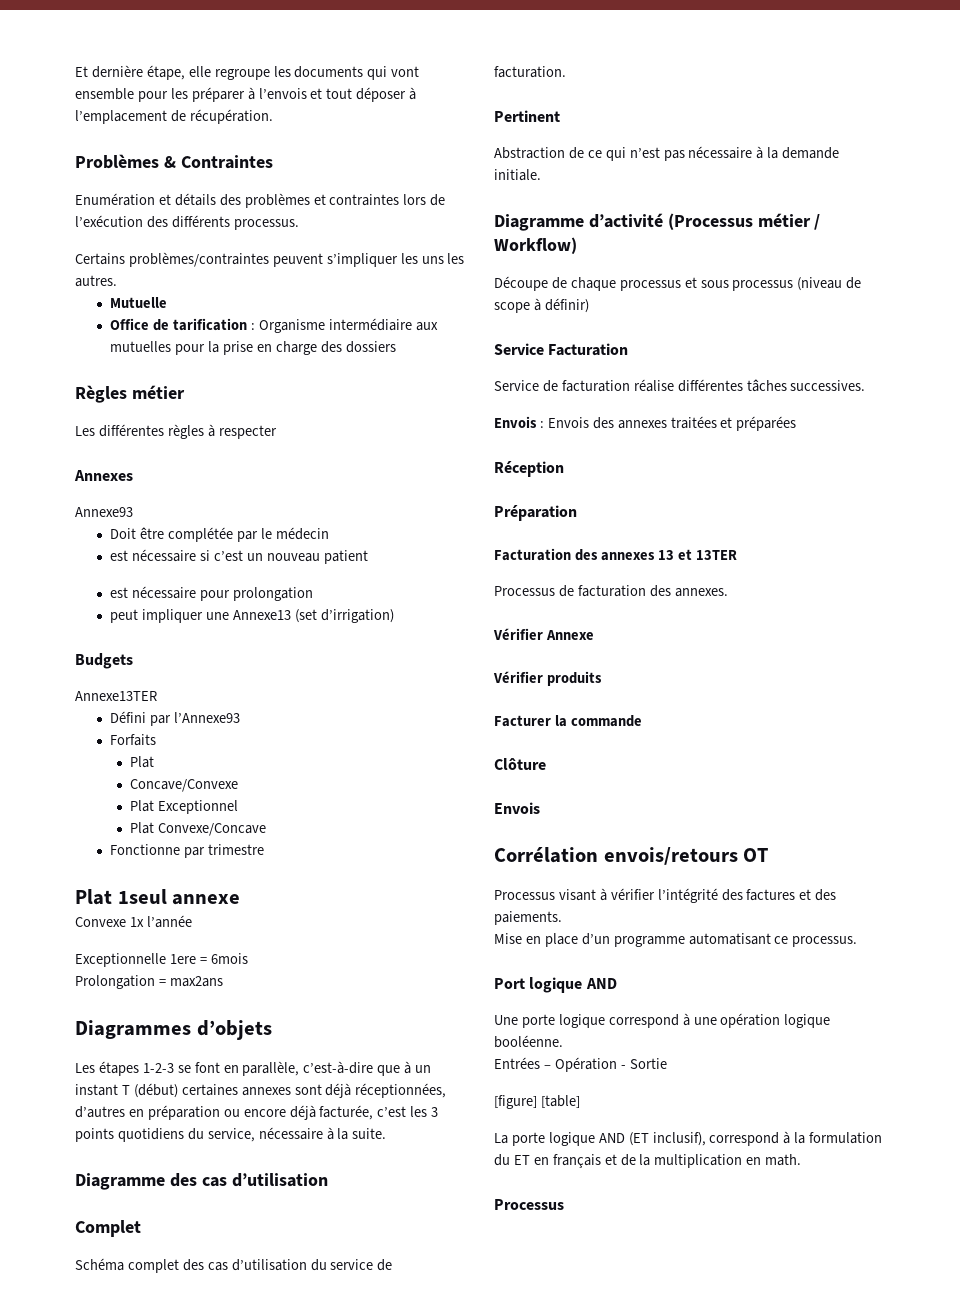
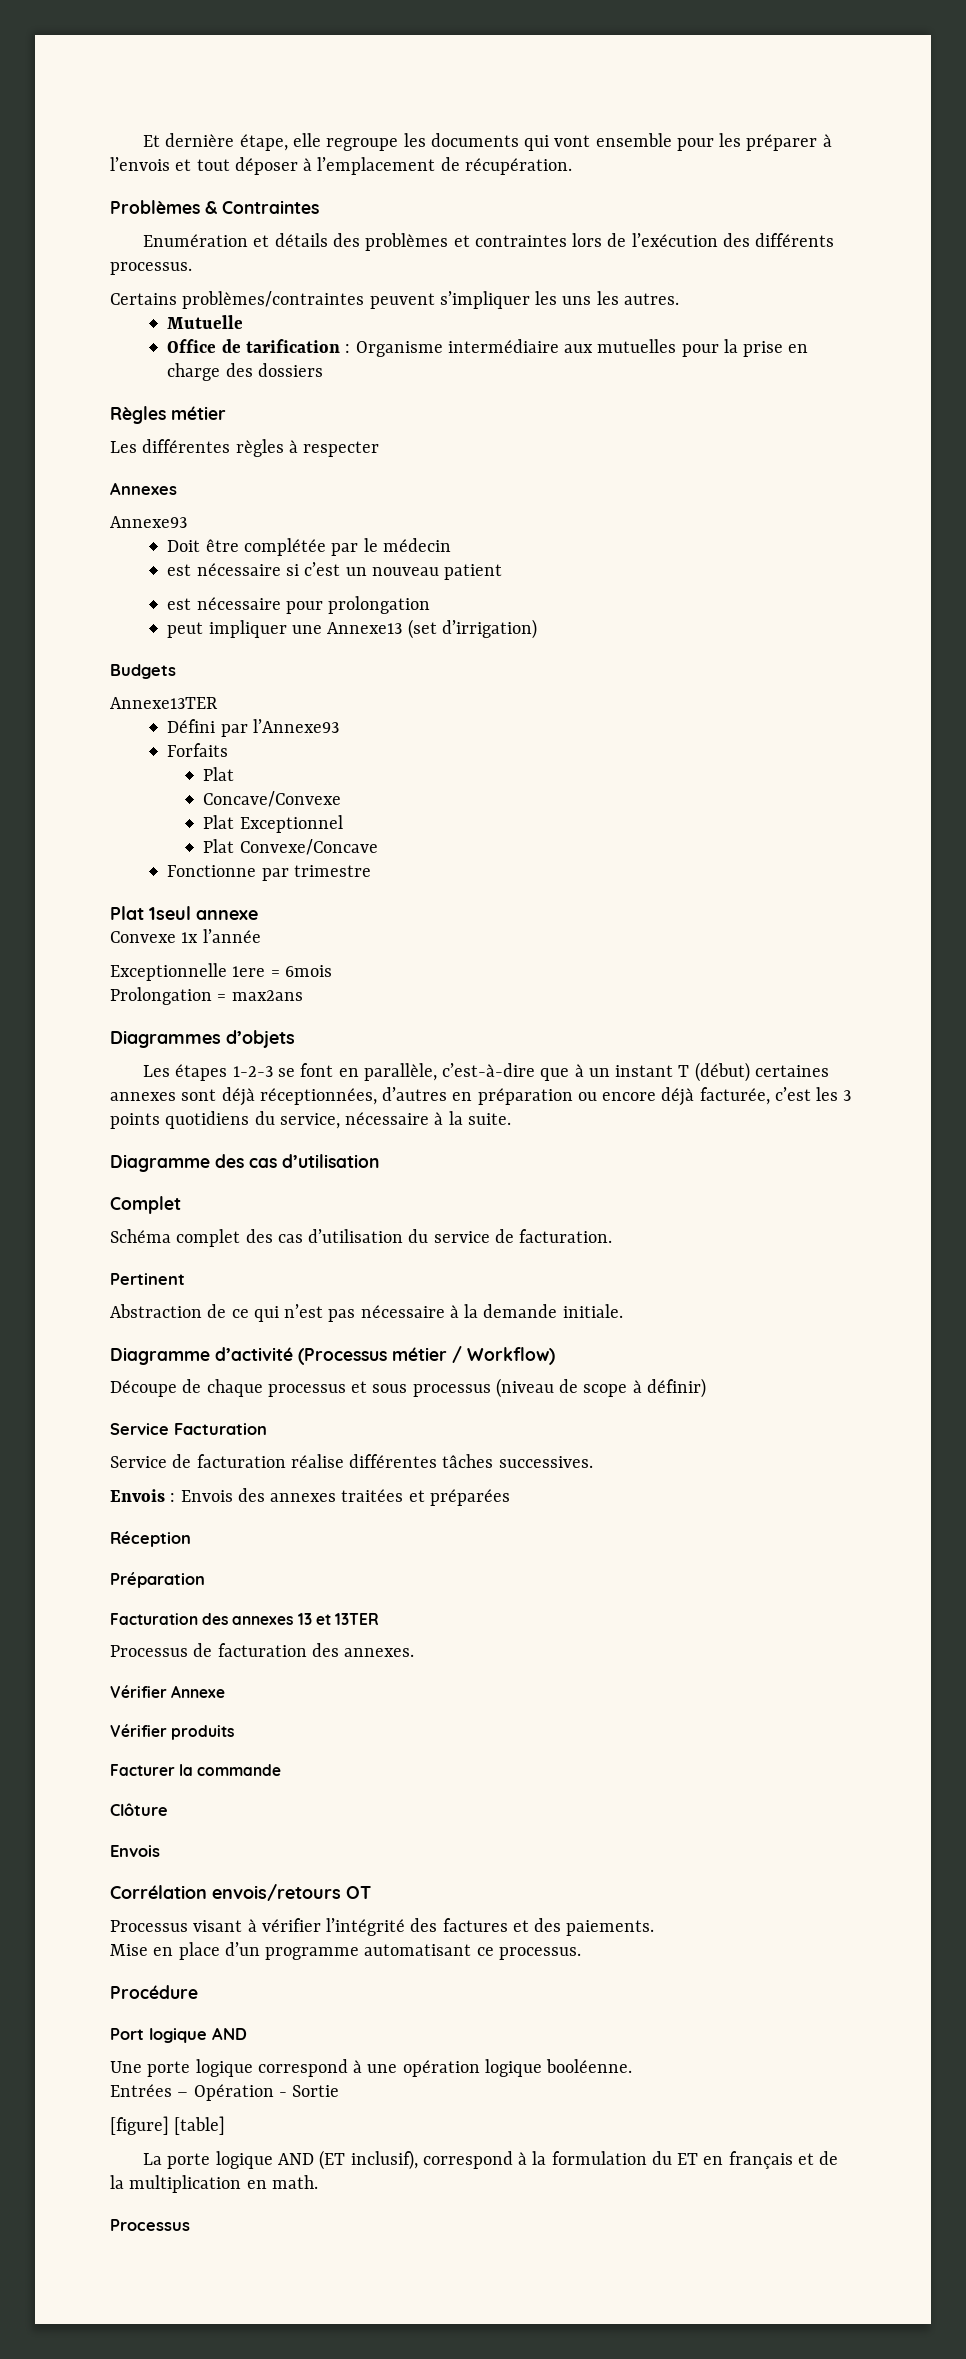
(858, 941) none -> [110,1985,198,1999] // Procédure

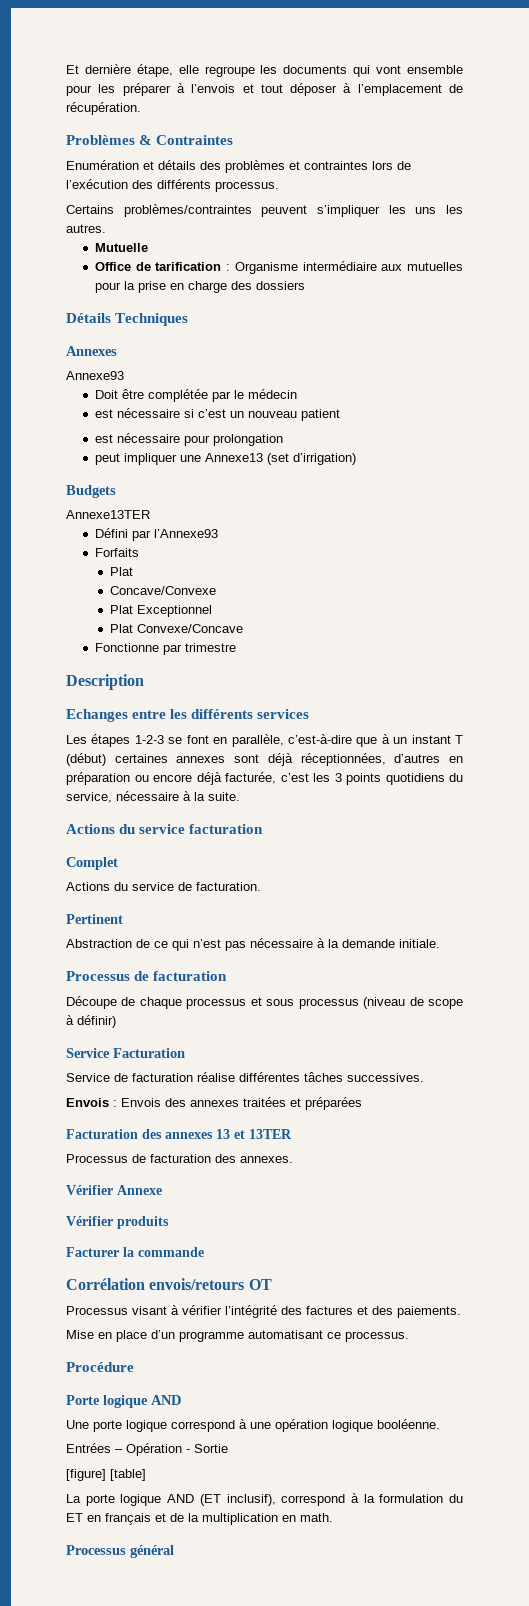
[110,406,226,424] [110,439,380,457] Règles métier // Les différentes règles à respecter -> [66,313,189,326] Détails Techniques
[110,906,258,920] [110,929,261,943] [110,963,332,981] [110,987,303,1005] [110,1030,295,1048] Plat 1seul annexe // Convexe 1x l’année // Exceptionnelle 1ere = 6mois // Prolongation = max2ans // Diagrammes d’objets -> [66,674,144,690] [66,709,310,722] Description // Echanges entre les différents services
[110,1154,379,1172] [110,1196,181,1214] [110,1229,404,1247] Diagramme des cas d’utilisation // Complet // Schéma complet des cas d’utilisation -> [66,824,264,834] [66,857,118,870] [66,882,110,891] Actions du service facturation // Complet // Actions
[110,1346,555,1365] Diagramme d’activité (Processus métier / Workflow) -> [66,971,228,981] Processus de facturation
[110,1531,191,1547] [110,1572,205,1588] // Réception // Préparation -> (362, 1103) none
[110,1803,168,1816] [110,1845,160,1857] // Clôture // Envois -> (204, 1252) none
[110,2028,144,2040] Port -> [66,1395,100,1405] Porte
(190, 2225) none -> [130,1545,174,1558] général

